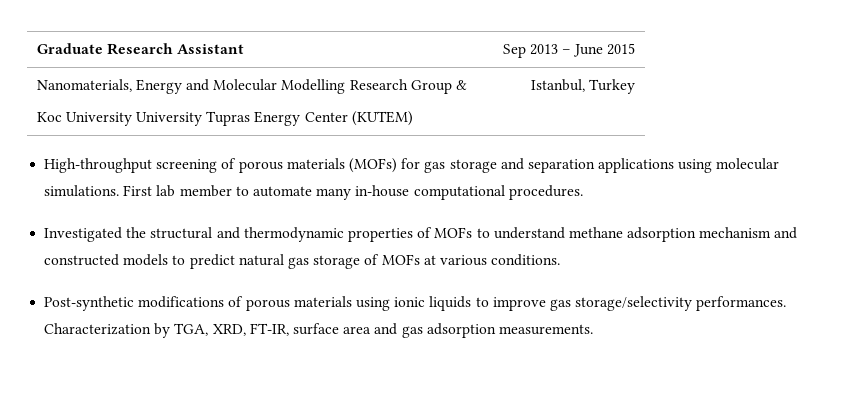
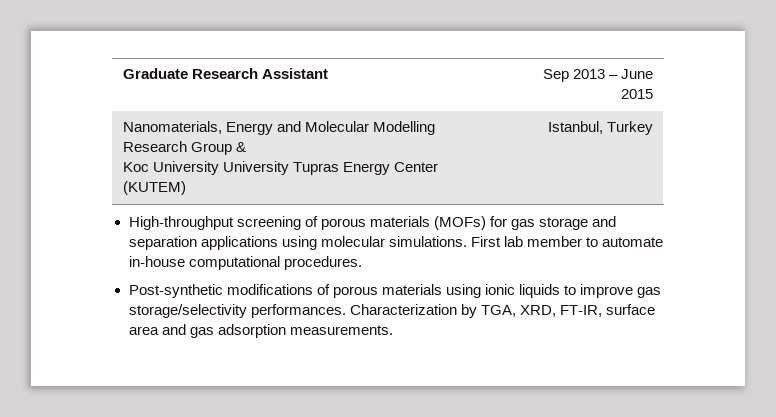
[316,188,352,200] many -> (663, 242) none
[44,227,798,242] [44,254,561,269] // Investigated the structural and thermodynamic properties of MOFs to understand methane adsorption mechanism and constructed models to predict natural gas storage of MOFs at various conditions. -> (362, 263) none

